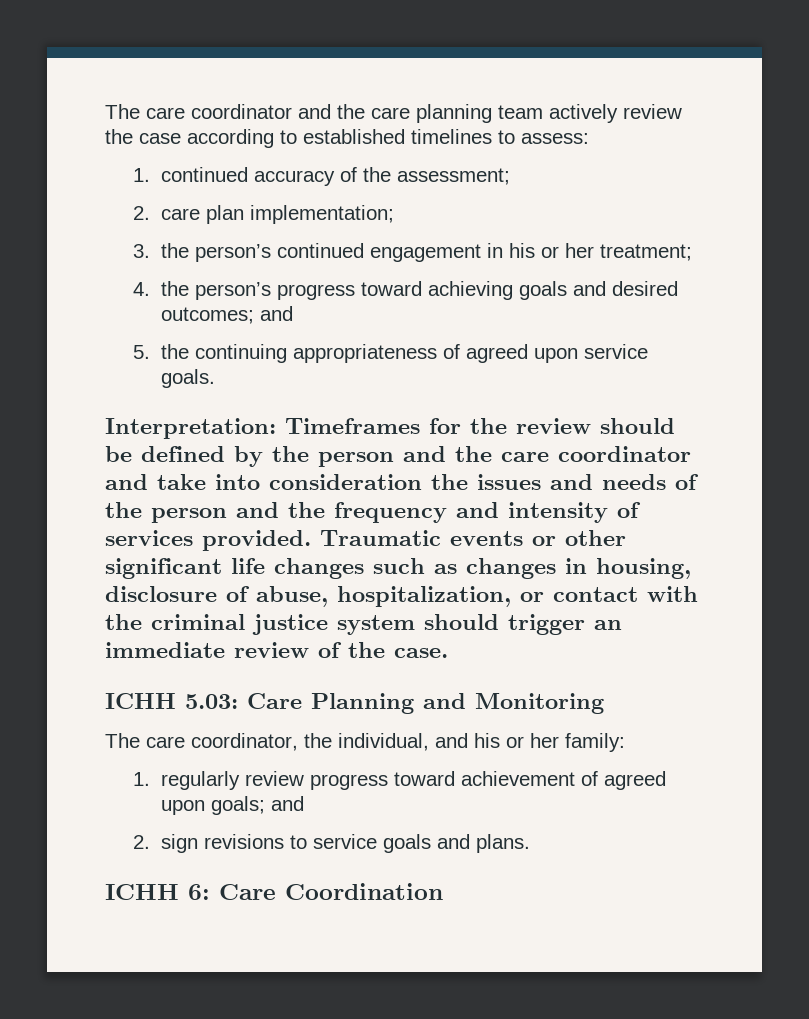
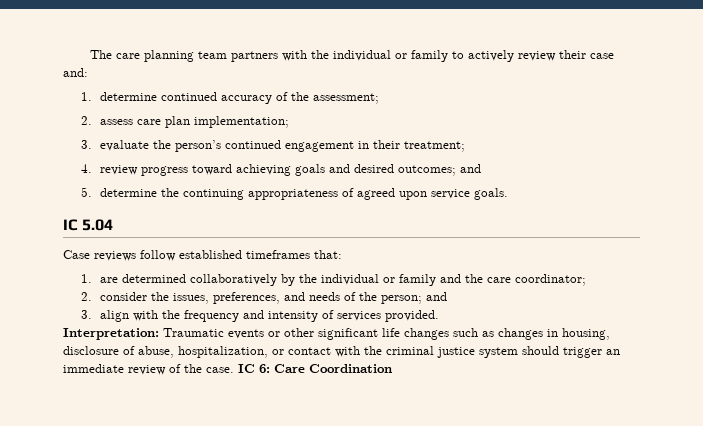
[105,104,682,123] [105,129,589,148] [133,168,151,182] The care coordinator and the care planning team actively review the case according to established timelines to assess: // 1. -> [90,50,615,62] [63,68,88,77] [81,92,157,101] The care planning team partners with the individual or family to actively review their case and: // 1. determine
(151, 213) none -> [99,119,133,125] assess
(151, 251) none -> [99,140,149,151] evaluate
[509,243,595,258] his or her -> [372,140,400,149] their
[161,281,272,300] the person’s -> [99,165,138,175] review
(151, 352) none -> [99,188,157,197] determine
[105,418,675,439] [105,446,691,467] [105,474,541,490] Interpretation: Timeframes for the review should be defined by the person and the care coordinator and take into consideration the issues -> [63,219,114,231] [63,250,342,261] [81,274,586,286] [81,292,280,304] IC 5.04 // Case reviews follow established timeframes that: // 1. are determined collaboratively by the individual or family and the care coordinator; // 2. consider the issues, preferences,
[151,502,279,523] person and -> [380,292,447,304] [81,310,158,322] person; and // 3. align with
(311, 540) none -> [63,328,159,340] // Interpretation:
[105,693,604,714] [105,733,625,752] [133,771,667,790] [161,796,305,815] [133,834,531,853] [105,884,179,900] // ICHH 5.03: Care Planning and Monitoring // The care coordinator, the individual, and his or her family: // 1. regularly review progress toward achievement of agreed upon goals; and // 2. sign revisions to service goals and plans. // ICHH -> [238,364,255,373] IC

